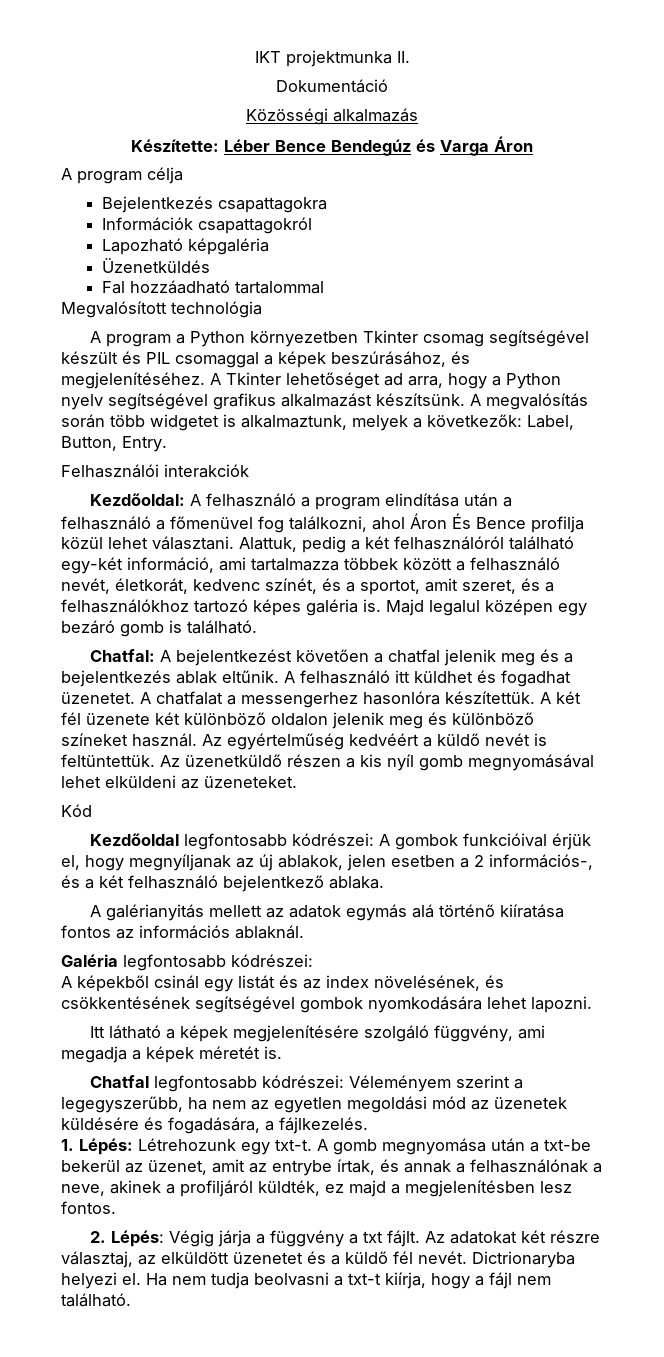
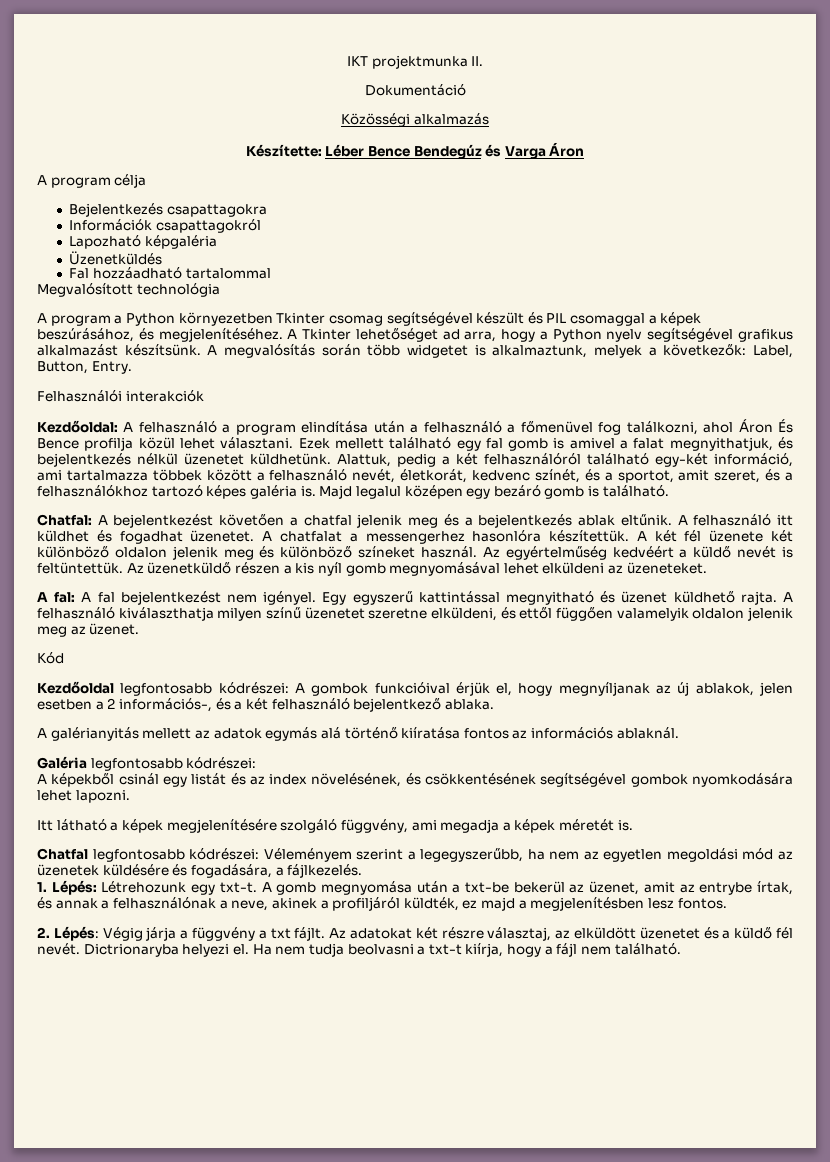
(234, 543) none -> [298,437,793,451] [37,453,331,467] Ezek mellett található egy fal gomb is amivel a falat megnyithatjuk, és bejelentkezés nélkül üzenetet küldhetünk.
(297, 782) none -> [37,591,794,605] [37,607,793,621] [37,623,140,637] // A fal: A fal bejelentkezést nem igényel. Egy egyszerű kattintással megnyitható és üzenet küldhető rajta. A felhasználó kiválaszthatja milyen színű üzenetet szeretne elküldeni, és ettől függően valamelyik oldalon jelenik meg az üzenet.

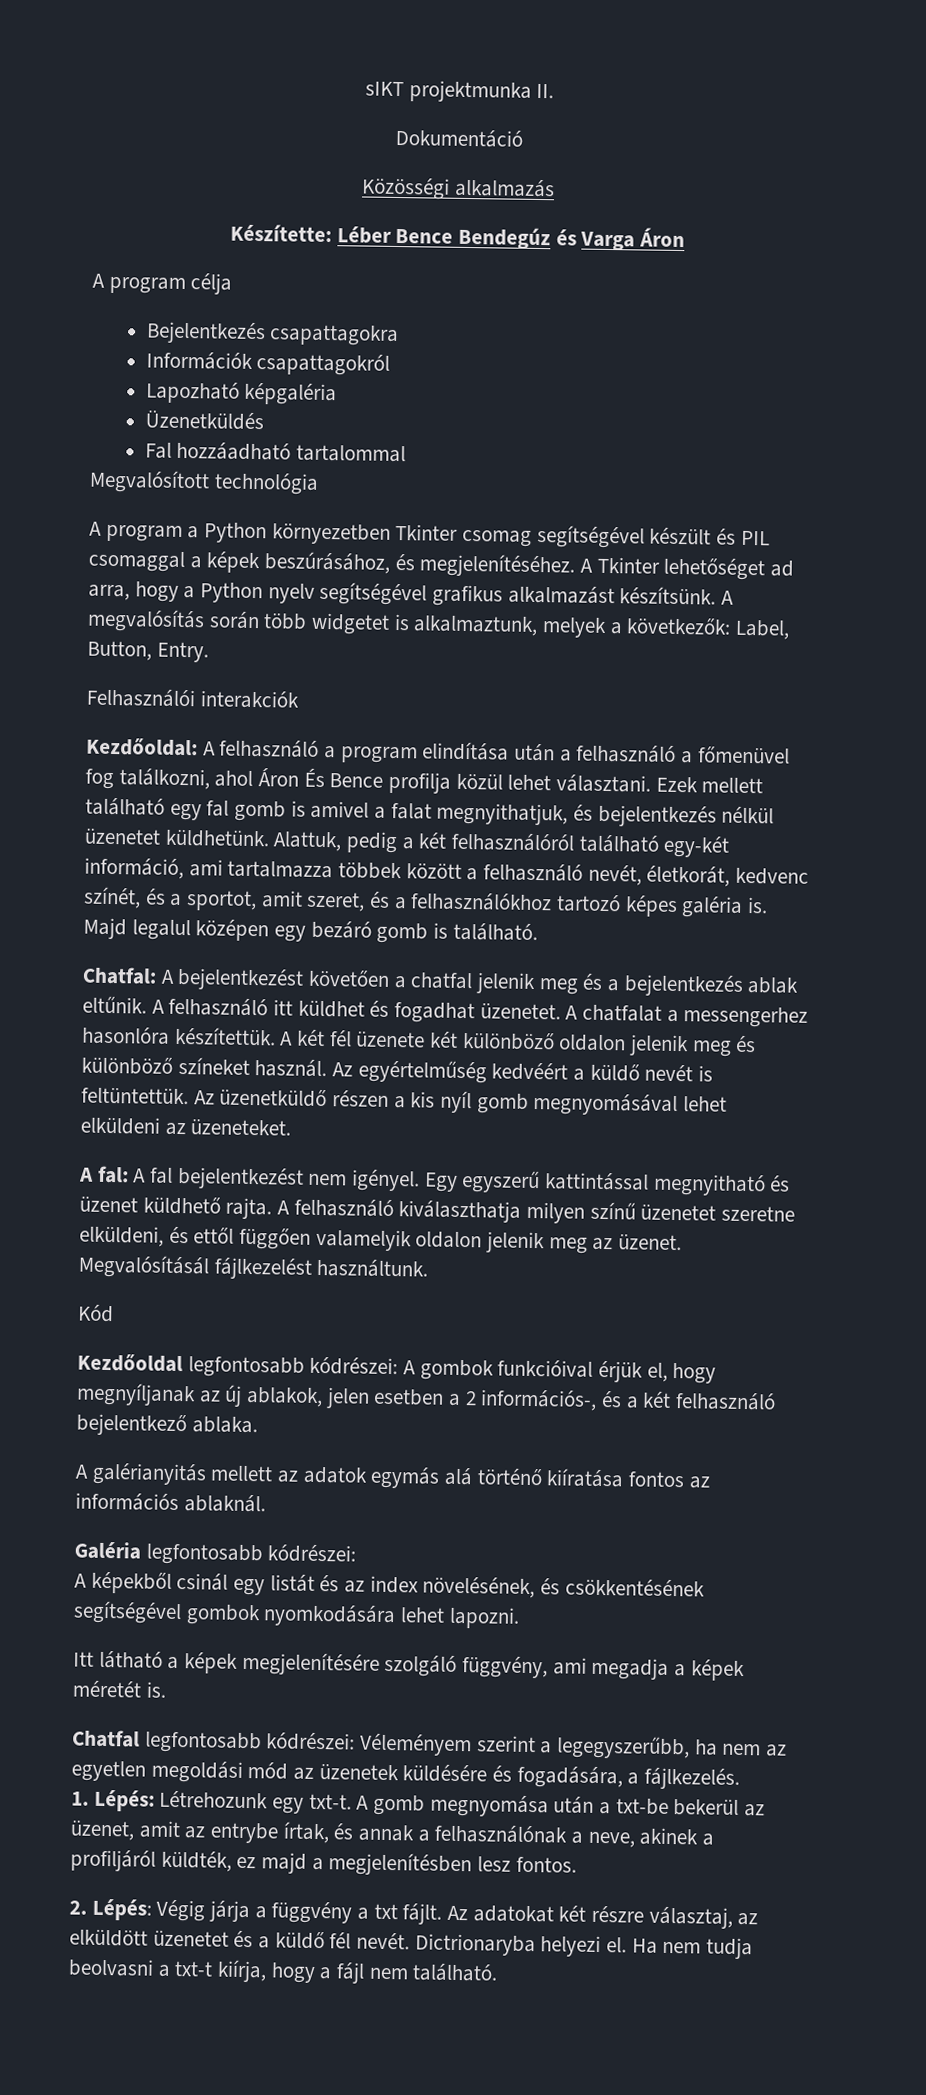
[346,56,368,66] IKT -> [364,81,404,97] sIKT
(140, 629) none -> [78,1254,429,1280] Megvalósításál fájlkezelést használtunk.

